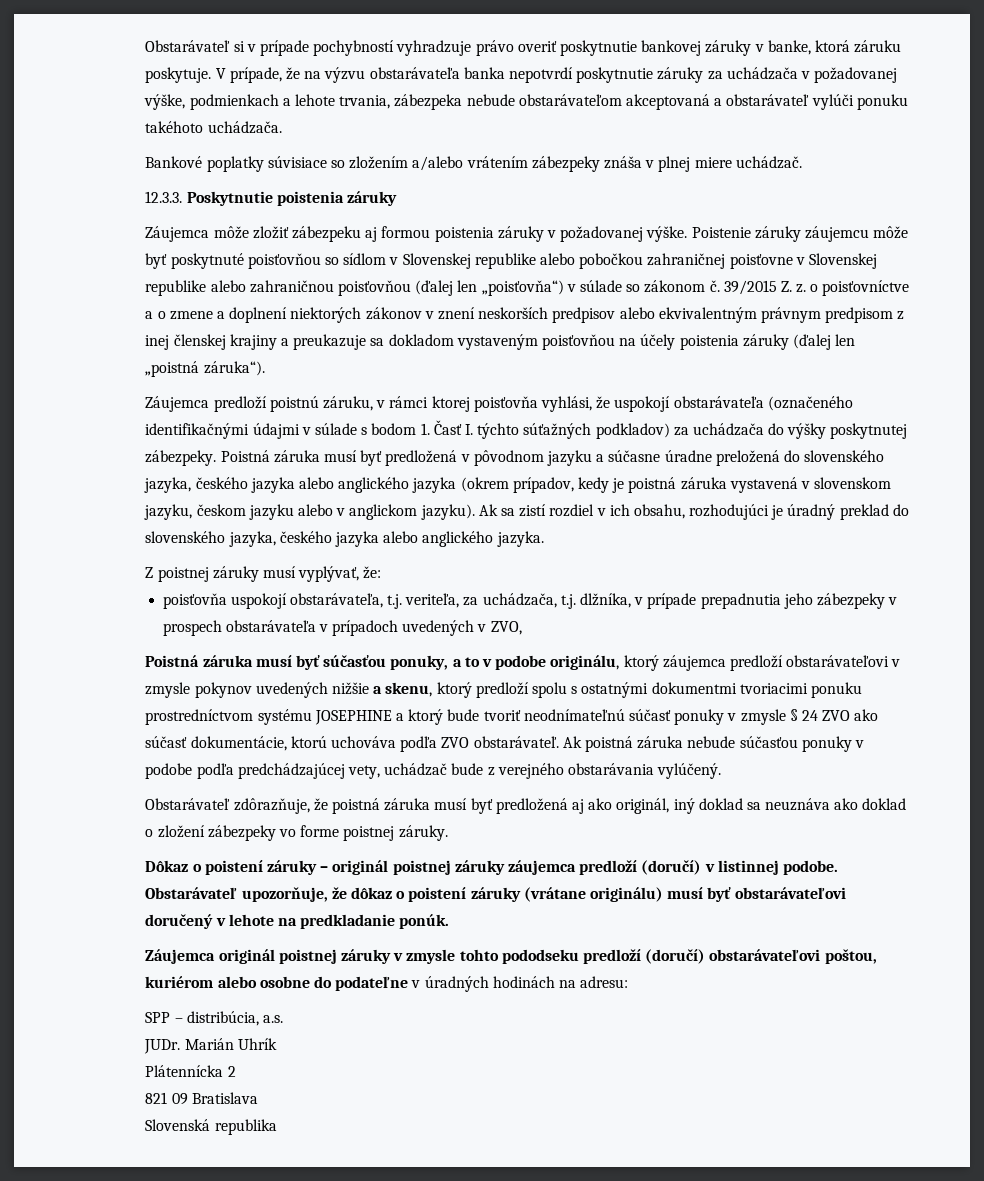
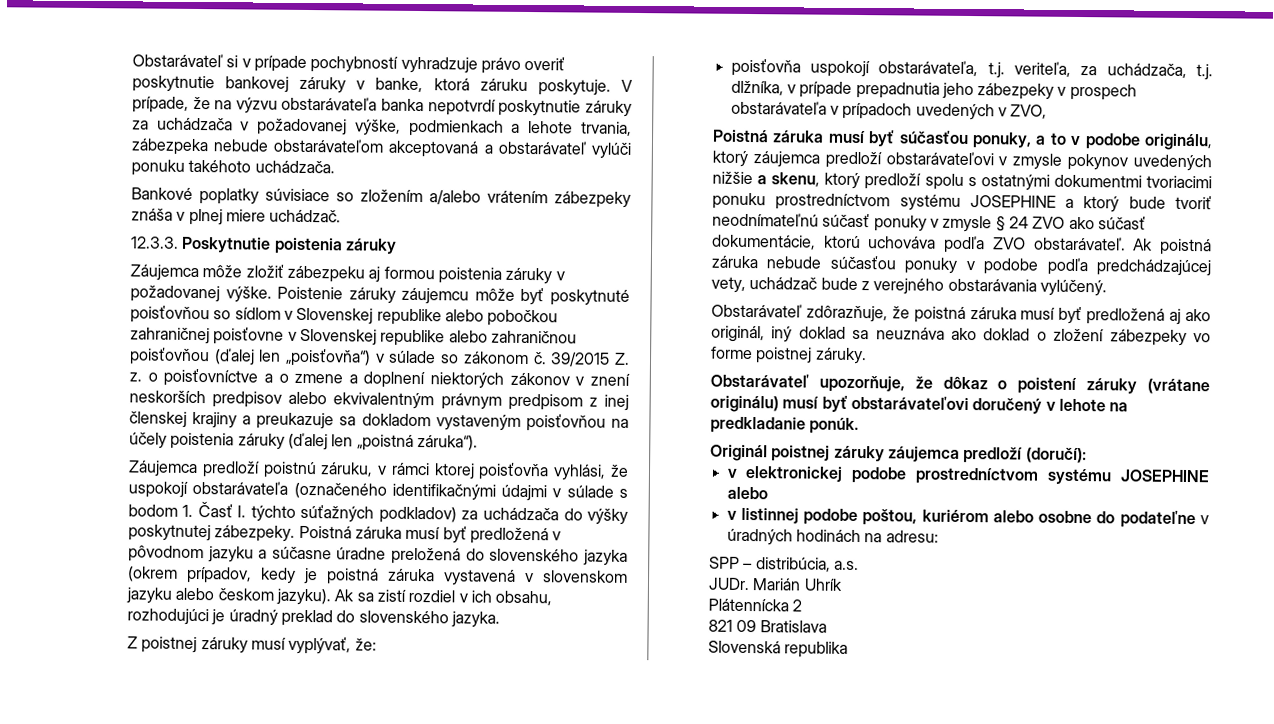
[144,477,410,493] jazyka, českého jazyka alebo anglického -> (580, 555) none
[144,504,418,520] jazyku, českom jazyku alebo v anglickom -> [125,587,274,604] jazyku alebo českom
[228,531,494,547] jazyka, českého jazyka alebo anglického -> (449, 617) none
[145,860,838,875] Dôkaz o poistení záruky – originál poistnej záruky záujemca predloží (doručí) v listinnej podobe. -> (867, 356) none
[145,949,821,964] Záujemca originál poistnej záruky v zmysle tohto pododseku predloží (doručí) obstarávateľovi -> [709,444,1087,464] [726,465,1210,485] [726,486,768,500] [726,507,859,526] Originál poistnej záruky záujemca predloží (doručí): // v elektronickej podobe prostredníctvom systému JOSEPHINE alebo // v listinnej podobe

